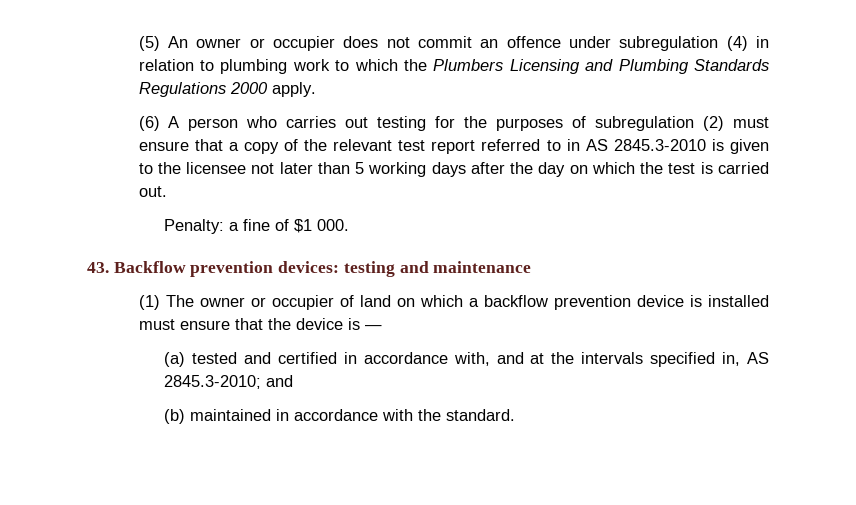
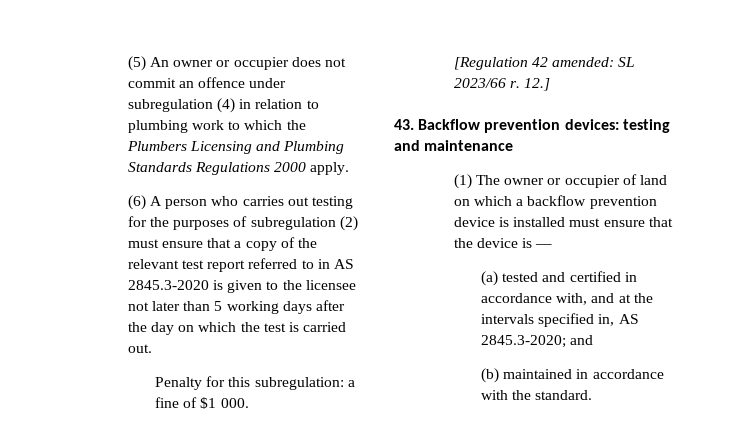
[613,139,706,151] 2845.3-2010 -> [127,280,209,290] 2845.3-2020
[164,219,225,234] Penalty: -> [155,376,344,390] Penalty for this subregulation:
(350, 225) none -> [453,57,636,70] [453,78,551,91] // [Regulation 42 amended: SL 2023/66 r. 12.]
[164,375,262,389] 2845.3-2010; -> [481,335,566,348] 2845.3-2020;

